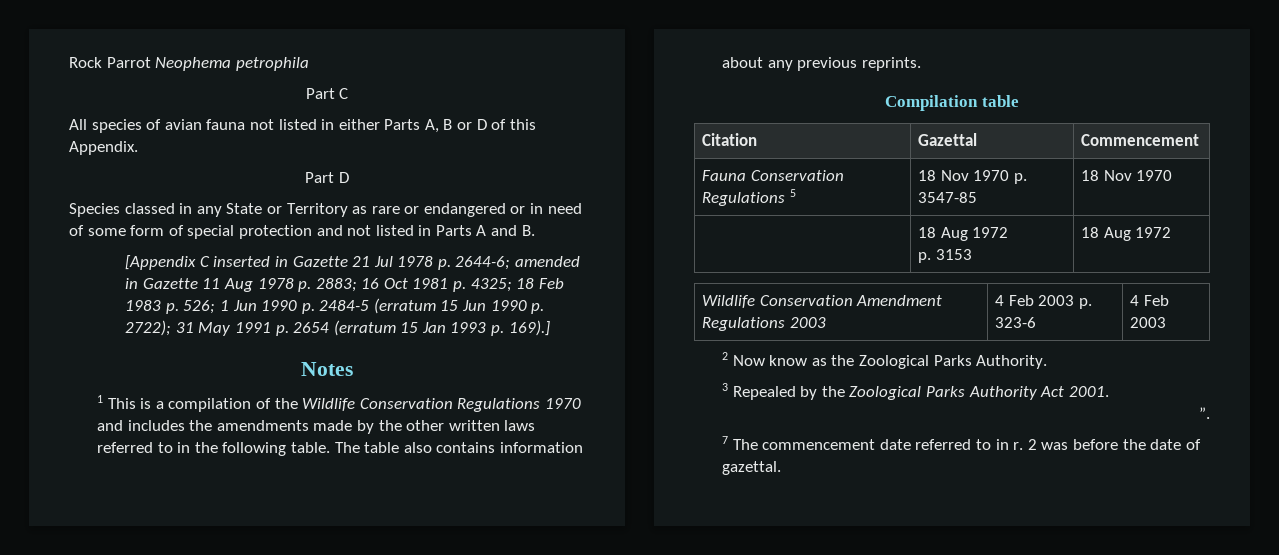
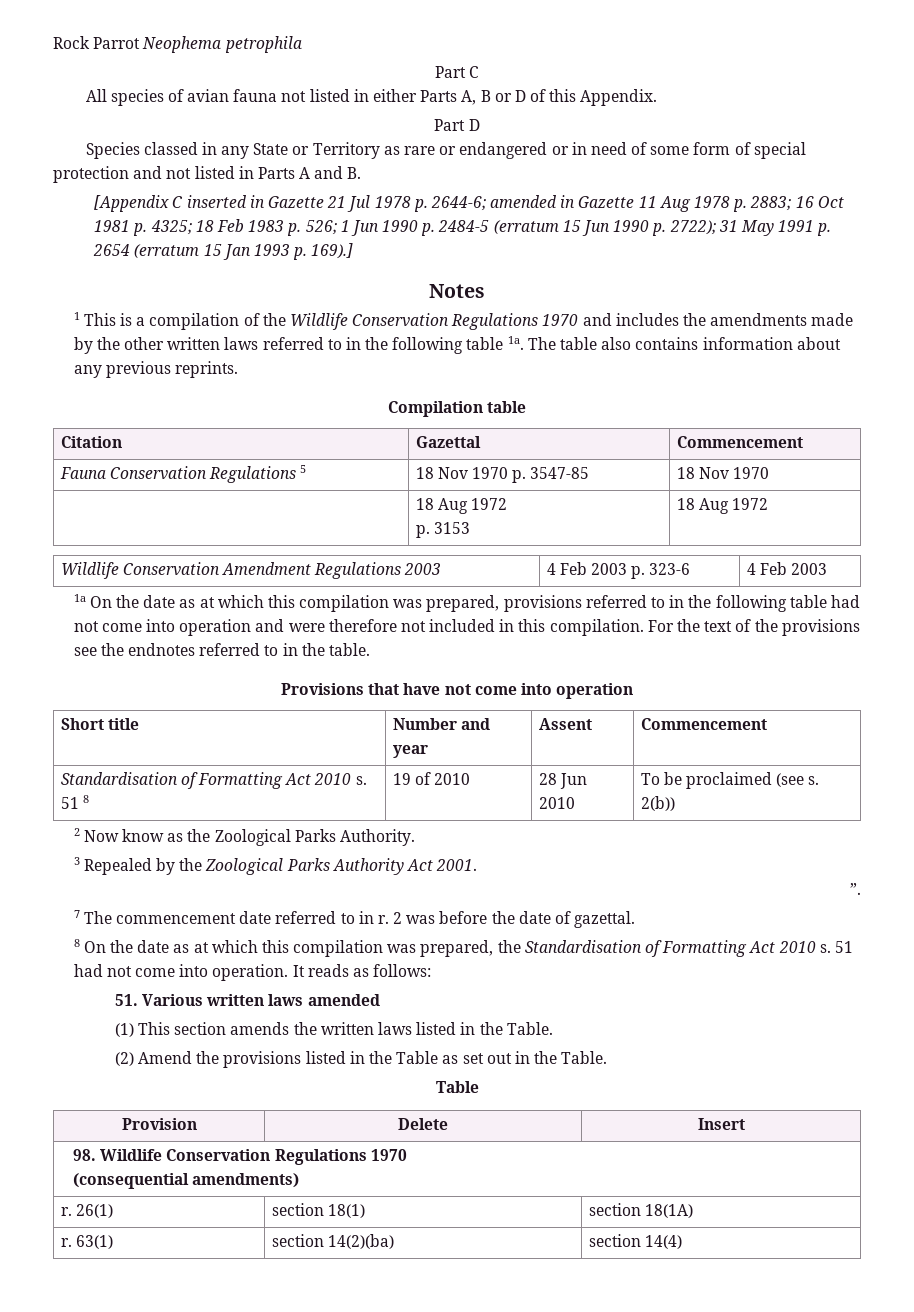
[291,442,331,453] table. -> [466,336,524,350] table 1a.
(1167, 322) none -> [73,594,860,612] [73,619,860,636] [73,643,370,656] [280,683,634,699] [60,718,139,730] [392,718,490,730] [392,745,428,758] [538,718,592,730] [640,718,767,730] [60,772,367,789] [60,795,89,809] [392,772,471,785] [538,773,587,789] [538,797,575,809] [640,772,820,789] [640,796,675,811] // 1a On the date as at which this compilation was prepared, provisions referred to in the following table had not come into operation and were therefore not included in this compilation. For the text of the provisions see the endnotes referred to in the table. // Provisions that have not come into operation // Short title | Number and year | Assent | Commencement // Standardisation of Formatting Act 2010 s. 51 8 | 19 of 2010 | 28 Jun 2010 | To be proclaimed (see s. 2(b))
(782, 468) none -> [73,939,853,957] [73,964,432,981] [114,994,380,1006] [114,1022,553,1037] [114,1051,608,1068] [435,1081,479,1093] [121,1118,197,1130] [398,1118,448,1130] [697,1118,745,1130] [73,1149,407,1165] [73,1173,300,1189] [60,1204,113,1218] [271,1203,365,1218] [588,1203,693,1218] [60,1235,113,1249] [271,1234,394,1249] [588,1234,682,1249] // 8 On the date as at which this compilation was prepared, the Standardisation of Formatting Act 2010 s. 51 had not come into operation. It reads as follows: // 51. Various written laws amended // (1) This section amends the written laws listed in the Table. // (2) Amend the provisions listed in the Table as set out in the Table. // Table // Provision | Delete | Insert // 98. Wildlife Conservation Regulations 1970 // (consequential amendments) // r. 26(1) | section 18(1) | section 18(1A) // r. 63(1) | section 14(2)(ba) | section 14(4)

